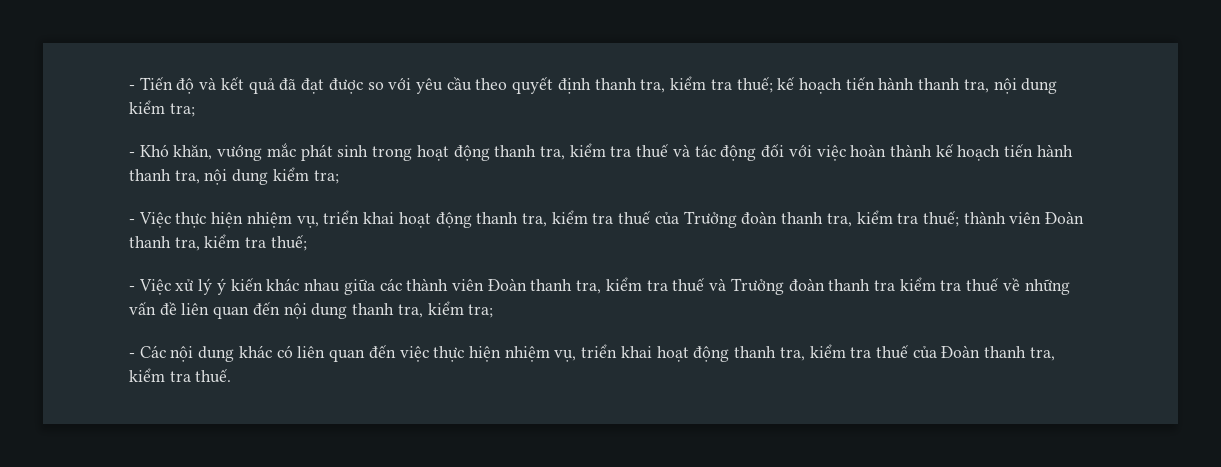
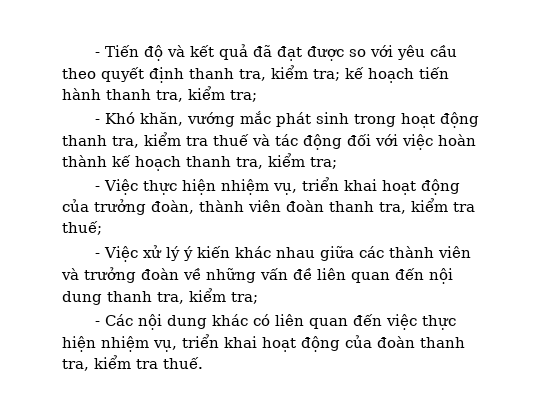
[710,77,1058,94] tra thuế; kế hoạch tiến hành thanh tra, nội dung -> [313,67,449,83] [62,88,183,102] tra; kế hoạch tiến hành thanh tra,
[1004,144,1073,157] [129,169,269,185] tiến hành thanh tra, nội dung -> [186,156,263,169] thanh tra,
[476,210,1085,228] thanh tra, kiểm tra thuế của Trưởng đoàn thanh tra, kiểm tra thuế; thành viên Đoàn -> [62,199,324,215] của trưởng đoàn, thành viên đoàn
[487,277,999,295] Đoàn thanh tra, kiểm tra thuế và Trưởng đoàn thanh tra kiểm tra thuế -> [61,267,179,283] và trưởng đoàn
[734,344,981,361] thanh tra, kiểm tra thuế của Đoàn -> [345,335,415,348] của đoàn

